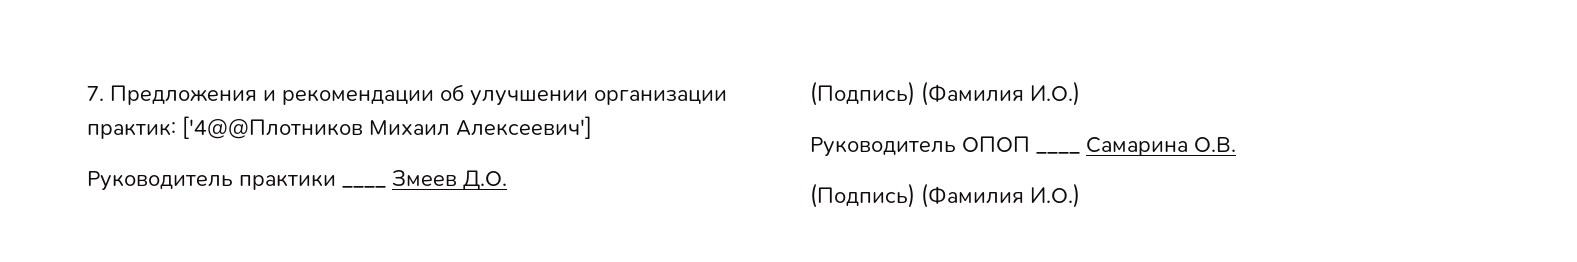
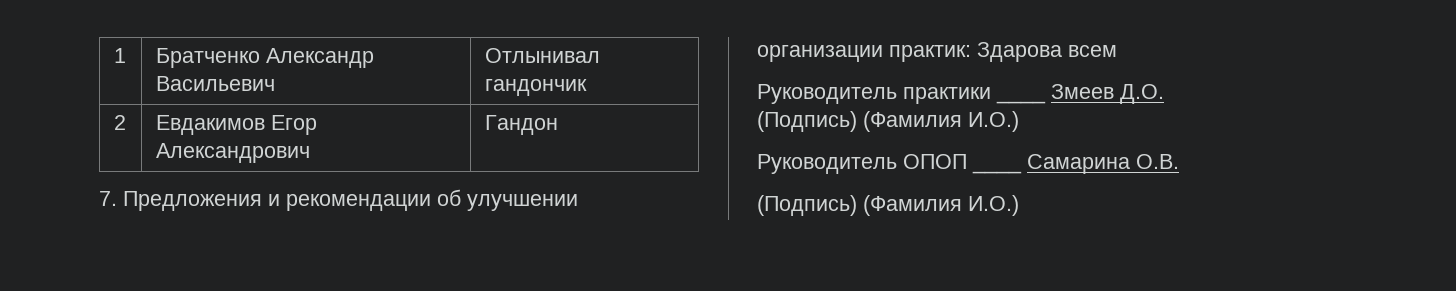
(87, 93) none -> [113,48,126,63] [155,48,374,68] [155,76,275,91] [484,48,600,63] [484,79,587,96] [113,115,126,130] [155,115,317,135] [155,143,310,163] [484,115,558,135] 1 | Братченко Александр Васильевич | Отлынивал гандончик // 2 | Евдакимов Егор Александрович | Гандон //
[182,116,592,139] ['4@@Плотников Михаил Алексеевич'] -> [977,42,1117,62] Здарова всем

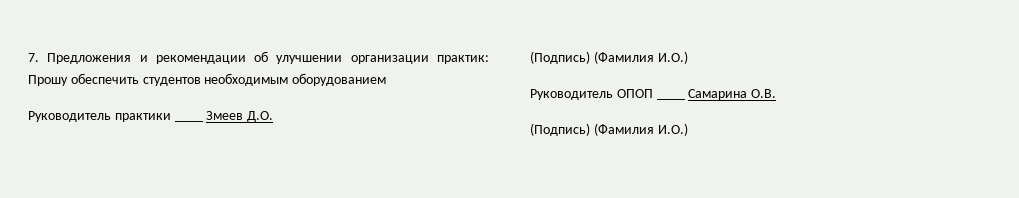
[113,48,126,63] [155,48,374,68] [155,76,275,91] [484,48,600,63] [484,79,587,96] [113,115,126,130] [155,115,317,135] [155,143,310,163] [484,115,558,135] 1 | Братченко Александр Васильевич | Отлынивал гандончик // 2 | Евдакимов Егор Александрович | Гандон // -> (28, 57) none
[977,42,1117,62] Здарова всем -> [28,73,387,86] Прошу обеспечить студентов необходимым оборудованием

